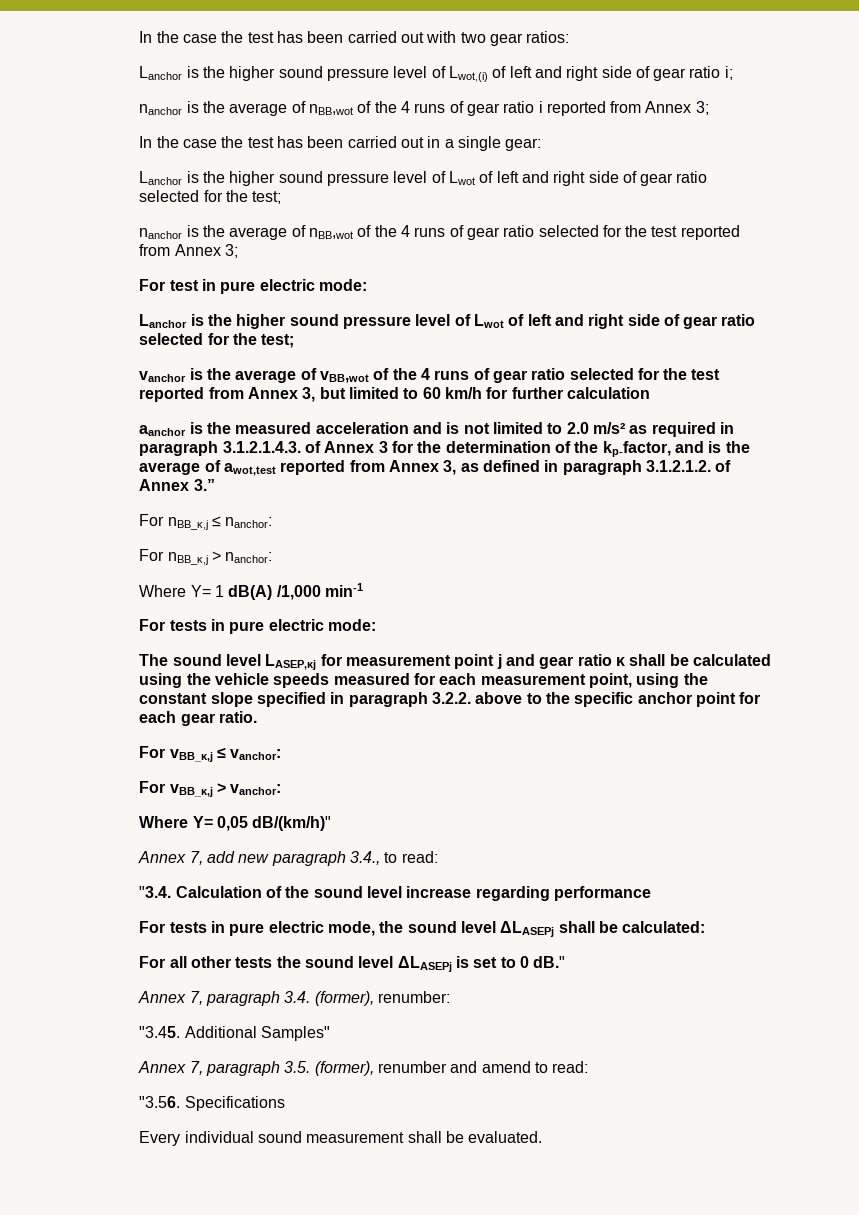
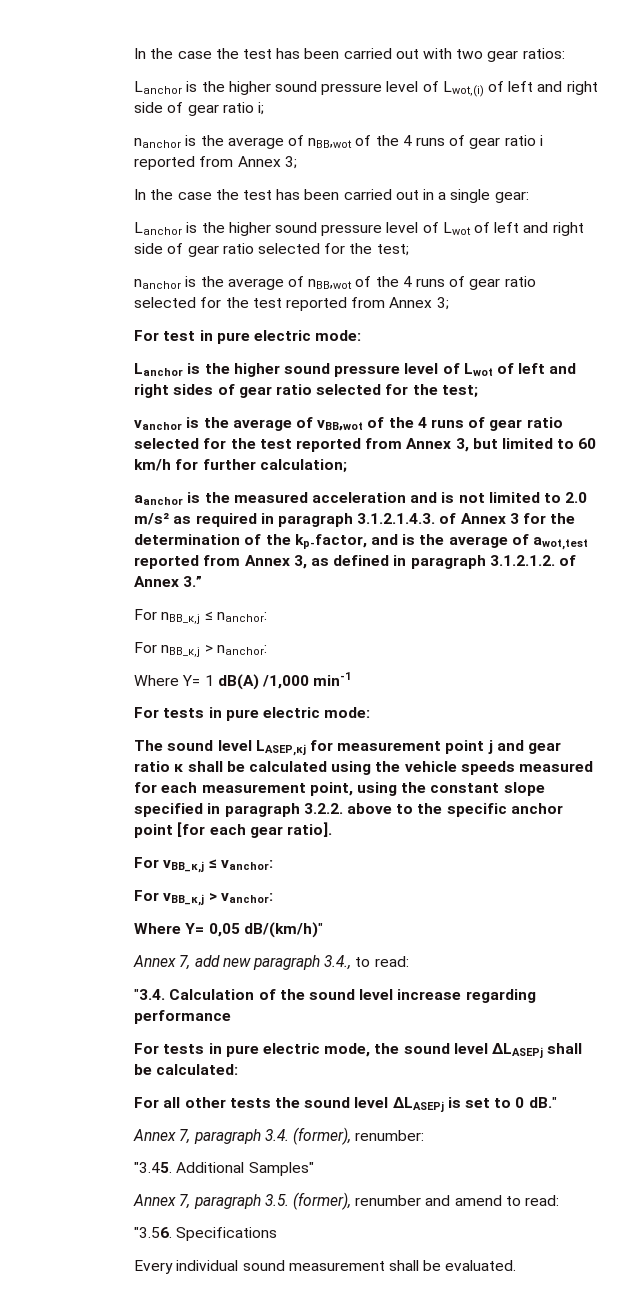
[627,314,660,326] side -> [173,384,214,395] sides
[566,387,650,399] calculation -> [259,459,347,473] calculation;
[739,692,761,704] for -> [177,822,206,837] [for
[218,711,257,723] ratio. -> [287,822,333,837] ratio].

